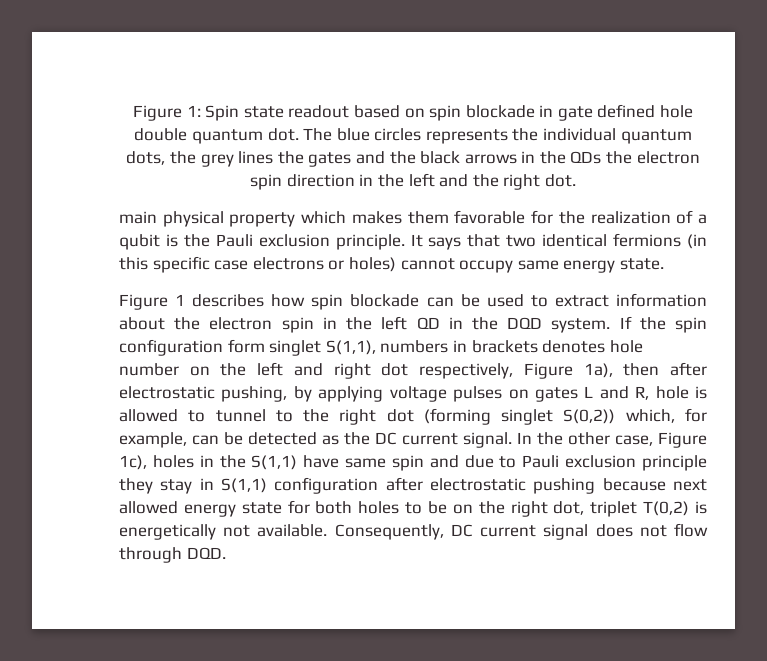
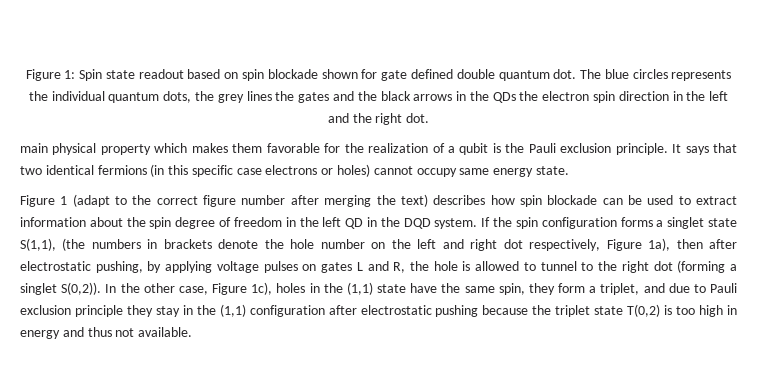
[539,105,554,117] in -> [321,69,378,79] shown for
[660,105,694,118] hole -> (453, 74) none
(186, 300) none -> [72,194,428,207] (adapt to the correct figure number after merging the text)
[209,317,314,333] electron spin -> [149,217,282,229] spin degree of freedom
[227,339,376,356] form singlet S(1,1), -> [620,217,738,229] [20,238,86,251] forms a singlet state S(1,1), (the
[542,340,606,353] denotes -> [218,239,284,249] denote the
(650, 393) none -> [410,261,430,271] the
[501,408,707,425] [119,432,512,448] singlet S(0,2)) which, for example, can be detected as the DC current signal. -> [730,264,738,271] [20,282,102,295] a singlet S(0,2)).
[251,455,424,471] S(1,1) have same spin -> [346,282,640,295] (1,1) state have the same spin, they form a triplet,
[221,478,267,493] S(1,1) -> [196,304,246,317] the (1,1)
[672,479,707,491] [119,500,707,517] [119,523,708,540] [119,547,226,563] next allowed energy state for both holes to be on the right dot, triplet T(0,2) is energetically not available. Consequently, DC current signal does not flow through DQD. -> [532,304,737,317] [20,327,193,339] the triplet state T(0,2) is too high in energy and thus not available.

